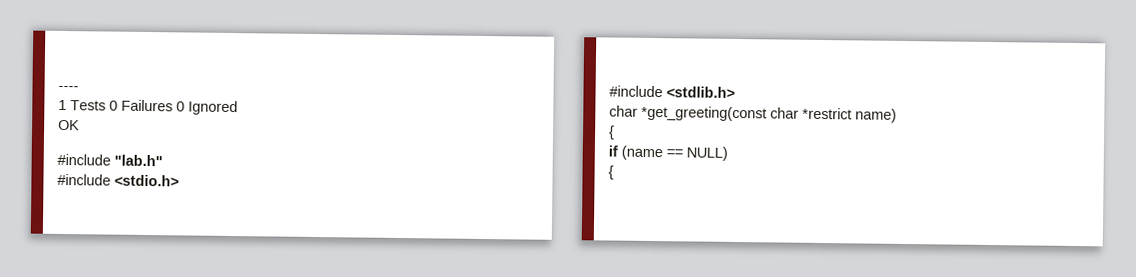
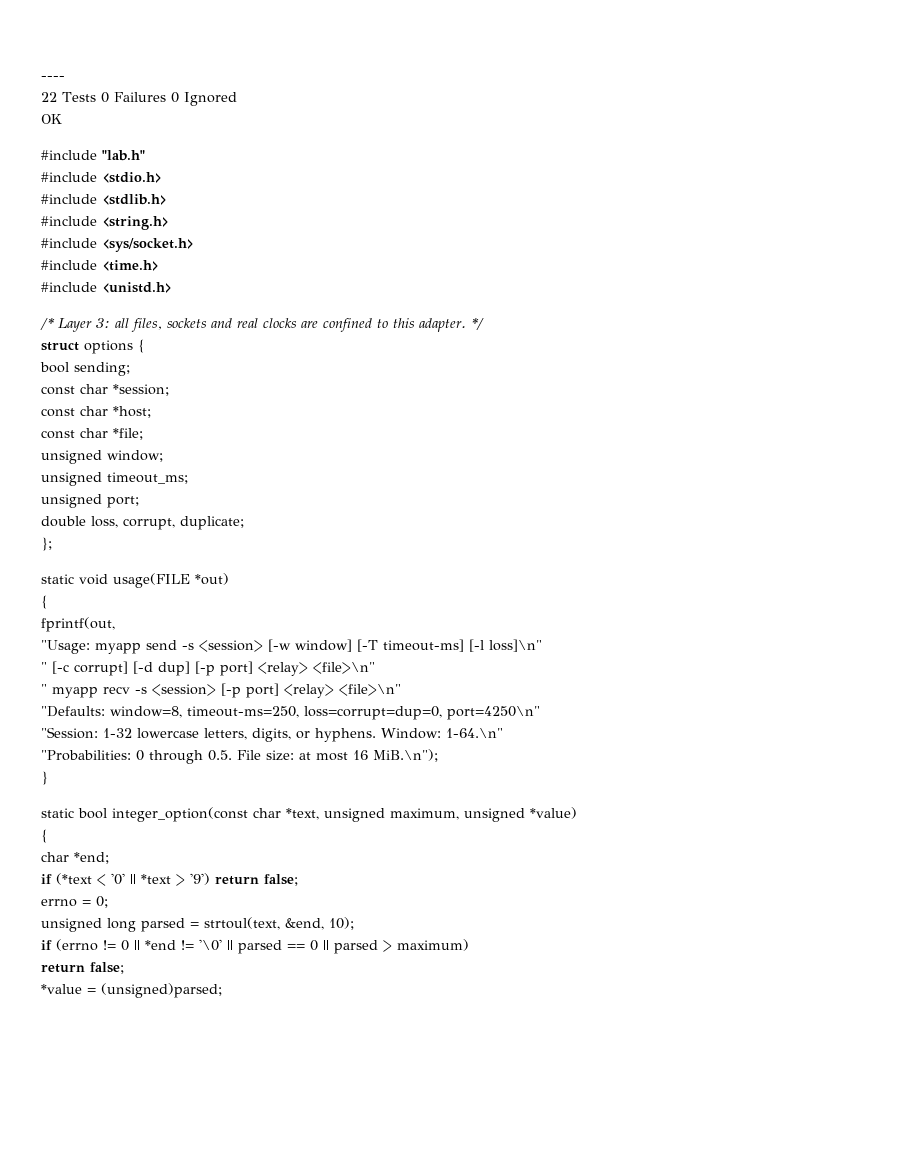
[58,99,67,111] 1 -> [41,92,57,102] 22
[609,105,897,123] [608,125,615,140] [608,145,728,161] [608,165,614,180] char *get_greeting(const char *restrict name) // { // if (name == NULL) // { -> [41,216,169,230] [41,238,194,252] [41,260,159,271] [41,282,172,293] [40,318,484,332] [41,339,145,354] [40,362,130,376] [41,384,169,396] [41,406,151,418] [41,428,143,440] [41,450,163,464] [41,472,188,486] [41,494,139,508] [41,516,244,530] [41,537,52,551] [41,573,229,588] [41,595,48,609] [41,617,115,632] [41,639,542,654] [41,661,375,676] [41,683,401,698] [41,706,540,720] [41,727,503,742] [41,749,438,764] [41,771,48,785] [41,807,577,822] [41,829,48,843] [41,852,109,864] [41,873,298,886] [41,896,108,908] [41,917,354,932] [41,939,469,954] [41,962,124,974] [41,983,222,998] #include <string.h> // #include <sys/socket.h> // #include <time.h> // #include <unistd.h> // /* Layer 3: all files, sockets and real clocks are confined to this adapter. */ // struct options { // bool sending; // const char *session; // const char *host; // const char *file; // unsigned window; // unsigned timeout_ms; // unsigned port; // double loss, corrupt, duplicate; // }; // static void usage(FILE *out) // { // fprintf(out, // "Usage: myapp send -s <session> [-w window] [-T timeout-ms] [-l loss]\n" // " [-c corrupt] [-d dup] [-p port] <relay> <file>\n" // " myapp recv -s <session> [-p port] <relay> <file>\n" // "Defaults: window=8, timeout-ms=250, loss=corrupt=dup=0, port=4250\n" // "Session: 1-32 lowercase letters, digits, or hyphens. Window: 1-64.\n" // "Probabilities: 0 through 0.5. File size: at most 16 MiB.\n"); // } // static bool integer_option(const char *text, unsigned maximum, unsigned *value) // { // char *end; // if (*text < '0' || *text > '9') return false; // errno = 0; // unsigned long parsed = strtoul(text, &end, 10); // if (errno != 0 || *end != '\0' || parsed == 0 || parsed > maximum) // return false; // *value = (unsigned)parsed;

